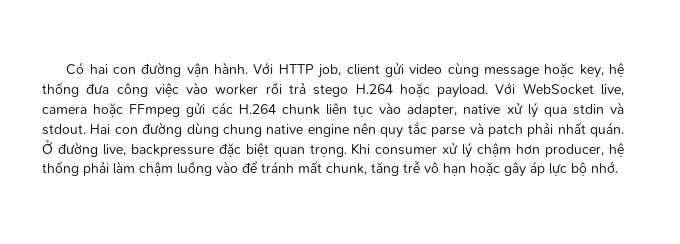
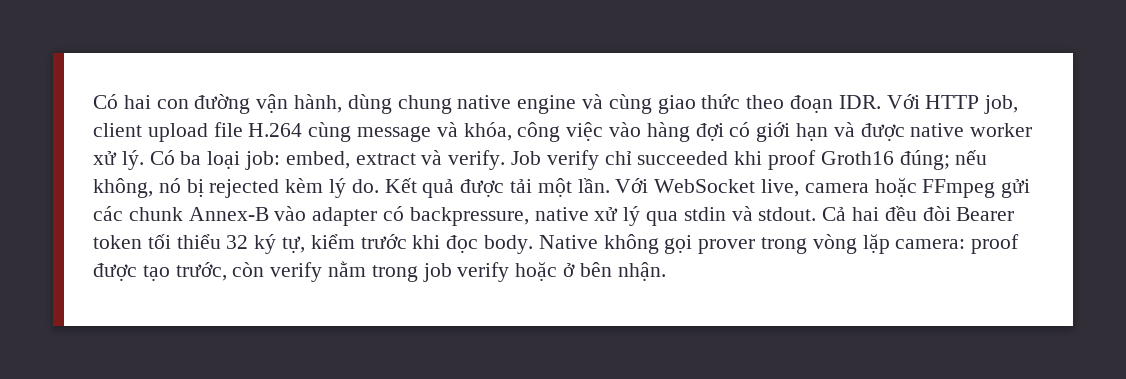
[214,62,624,78] [42,82,489,98] hành. Với HTTP job, client gửi video cùng message hoặc key, hệ thống đưa công việc vào worker rồi trả stego H.264 hoặc payload. -> [294,94,1019,114] [93,122,1033,142] [93,150,988,170] [93,178,610,198] hành, dùng chung native engine và cùng giao thức theo đoạn IDR. Với HTTP job, client upload file H.264 cùng message và khóa, công việc vào hàng đợi có giới hạn và được native worker xử lý. Có ba loại job: embed, extract và verify. Job verify chỉ succeeded khi proof Groth16 đúng; nếu không, nó bị rejected kèm lý do. Kết quả được tải một lần.
[238,102,458,117] H.264 chunk liên tục vào adapter, -> [128,206,529,226] chunk Annex-B vào adapter có backpressure,
[90,121,624,138] [42,140,624,158] [42,161,618,177] Hai con đường dùng chung native engine nên quy tắc parse và patch phải nhất quán. Ở đường live, backpressure đặc biệt quan trọng. Khi consumer xử lý chậm hơn producer, hệ thống phải làm chậm luồng vào để tránh mất chunk, tăng trễ vô hạn hoặc gây áp lực bộ nhớ. -> [822,206,1015,221] [93,234,1020,254] [93,261,666,282] Cả hai đều đòi Bearer token tối thiểu 32 ký tự, kiểm trước khi đọc body. Native không gọi prover trong vòng lặp camera: proof được tạo trước, còn verify nằm trong job verify hoặc ở bên nhận.

